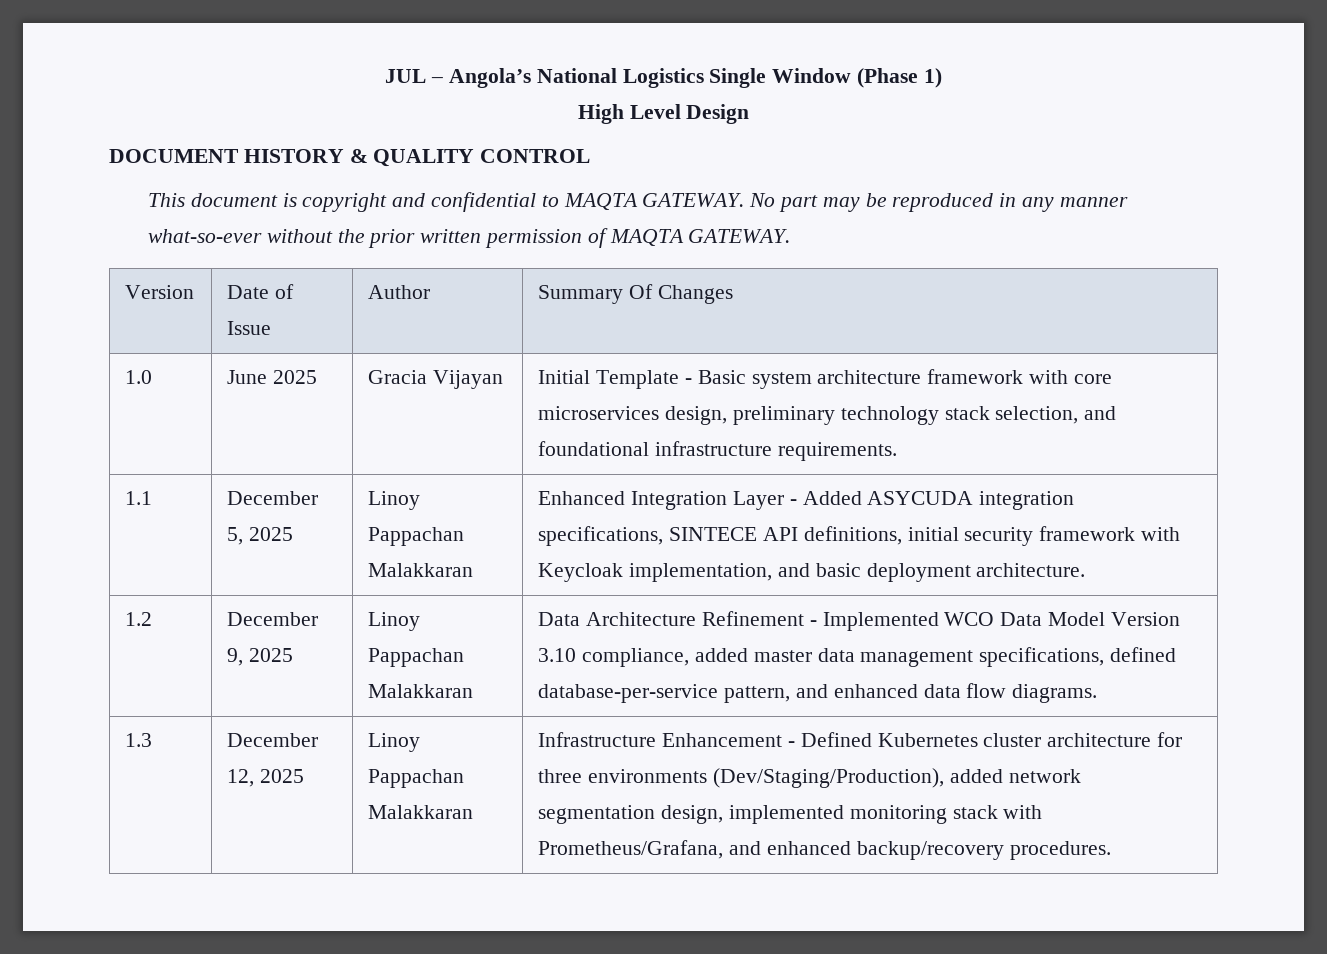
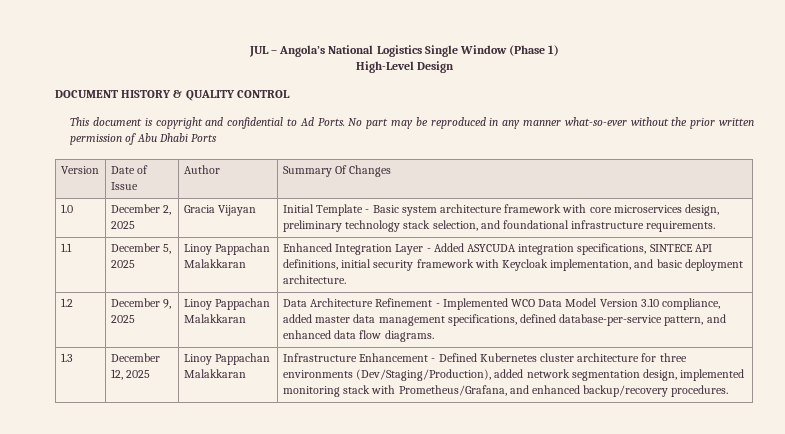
[577,104,681,124] High Level -> [355,61,414,73] High-Level
[563,193,745,210] MAQTA GATEWAY. -> [299,117,345,126] Ad Ports.
[609,229,791,246] MAQTA GATEWAY. -> [136,133,218,142] Abu Dhabi Ports
[227,370,268,384] June -> [110,204,172,215] December 2,

